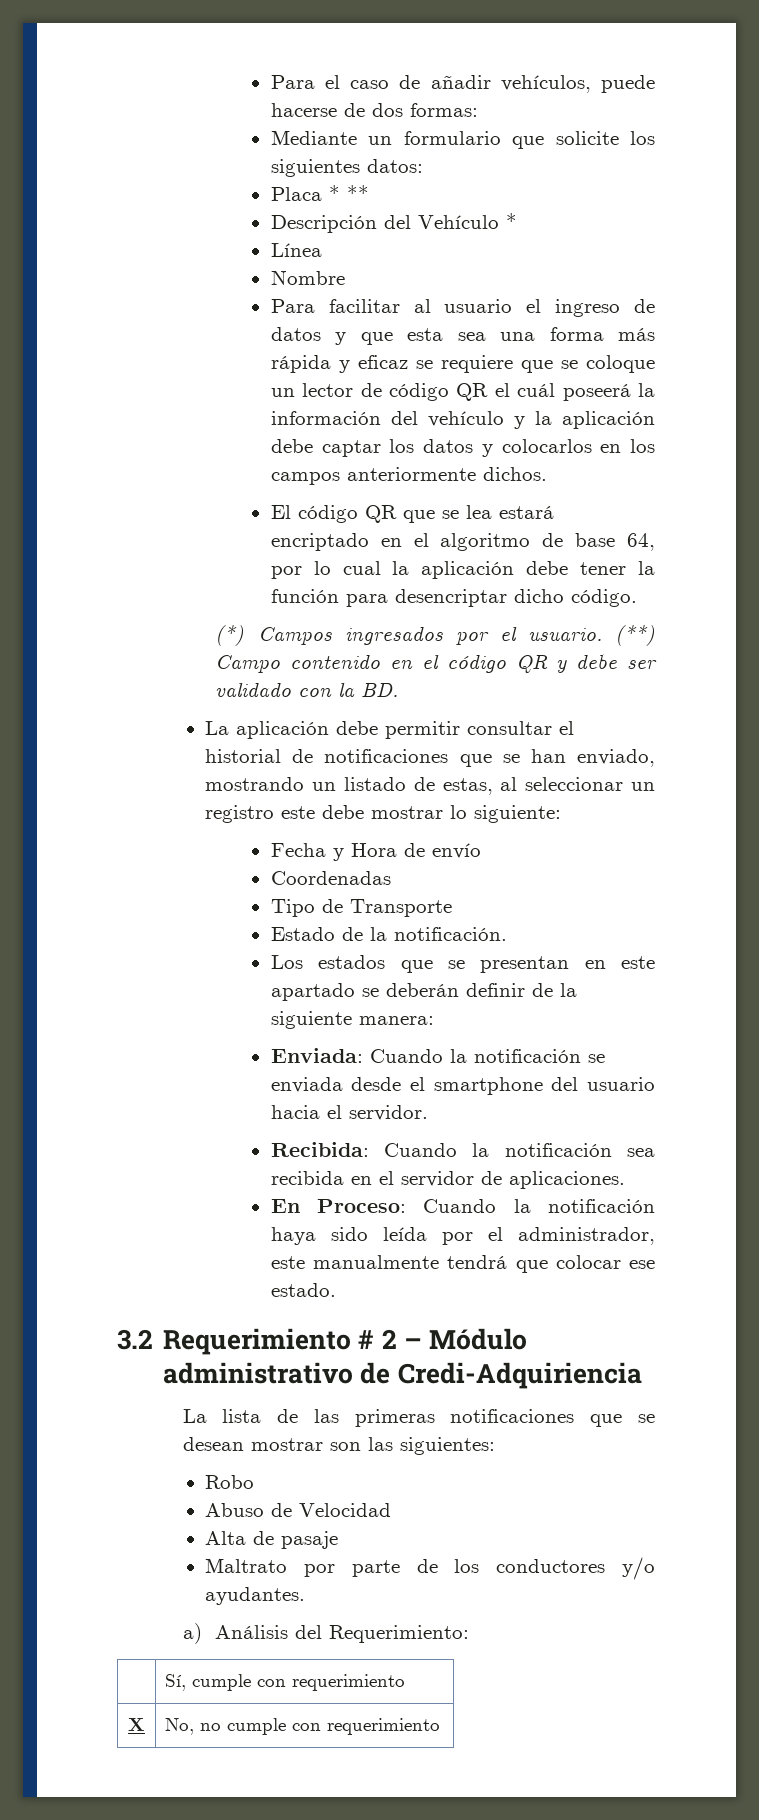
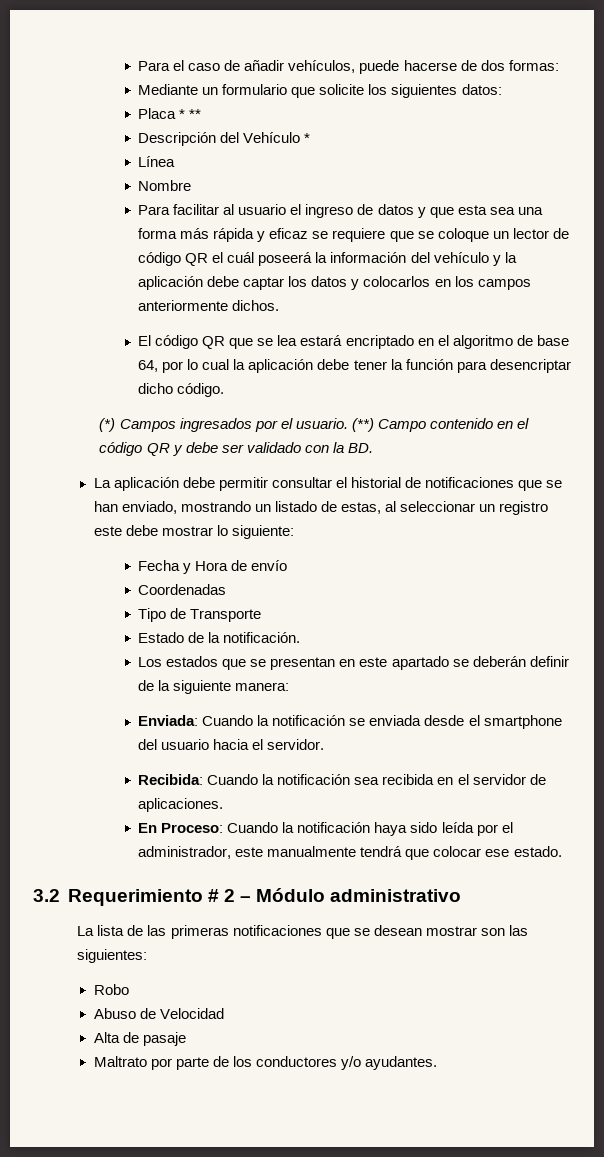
[360,1362,642,1389] de Credi-Adquiriencia -> (462, 895) none
[182,1623,470,1644] [165,1674,406,1691] [128,1718,145,1731] [165,1718,441,1735] // a) Análisis del Requerimiento: // | Sí, cumple con requerimiento // X | No, no cumple con requerimiento -> (438, 1063) none

